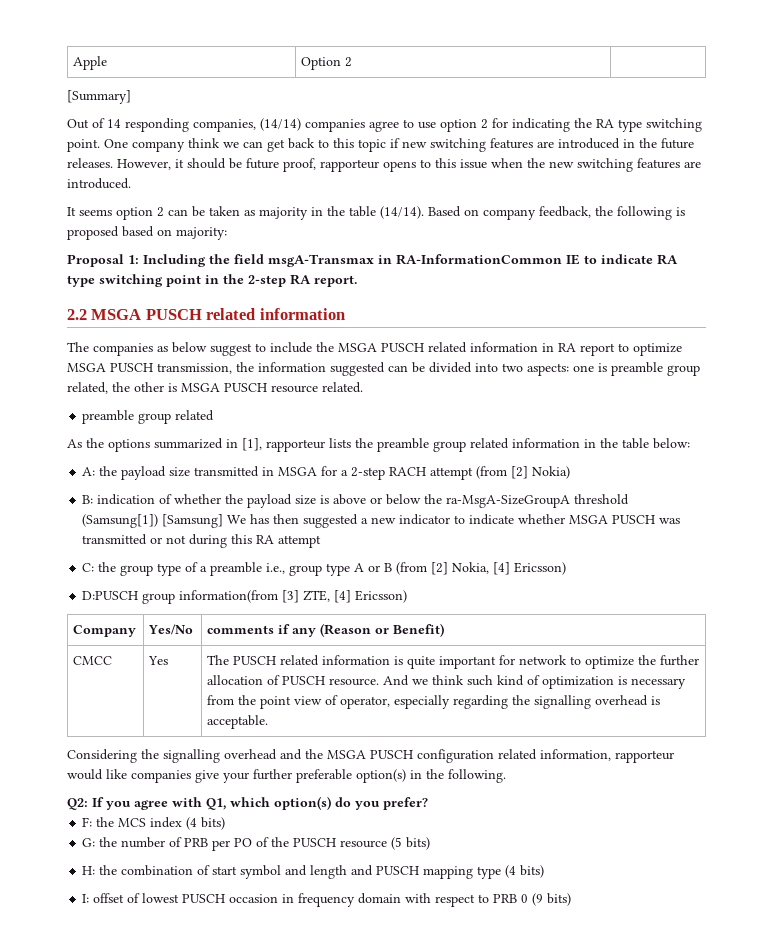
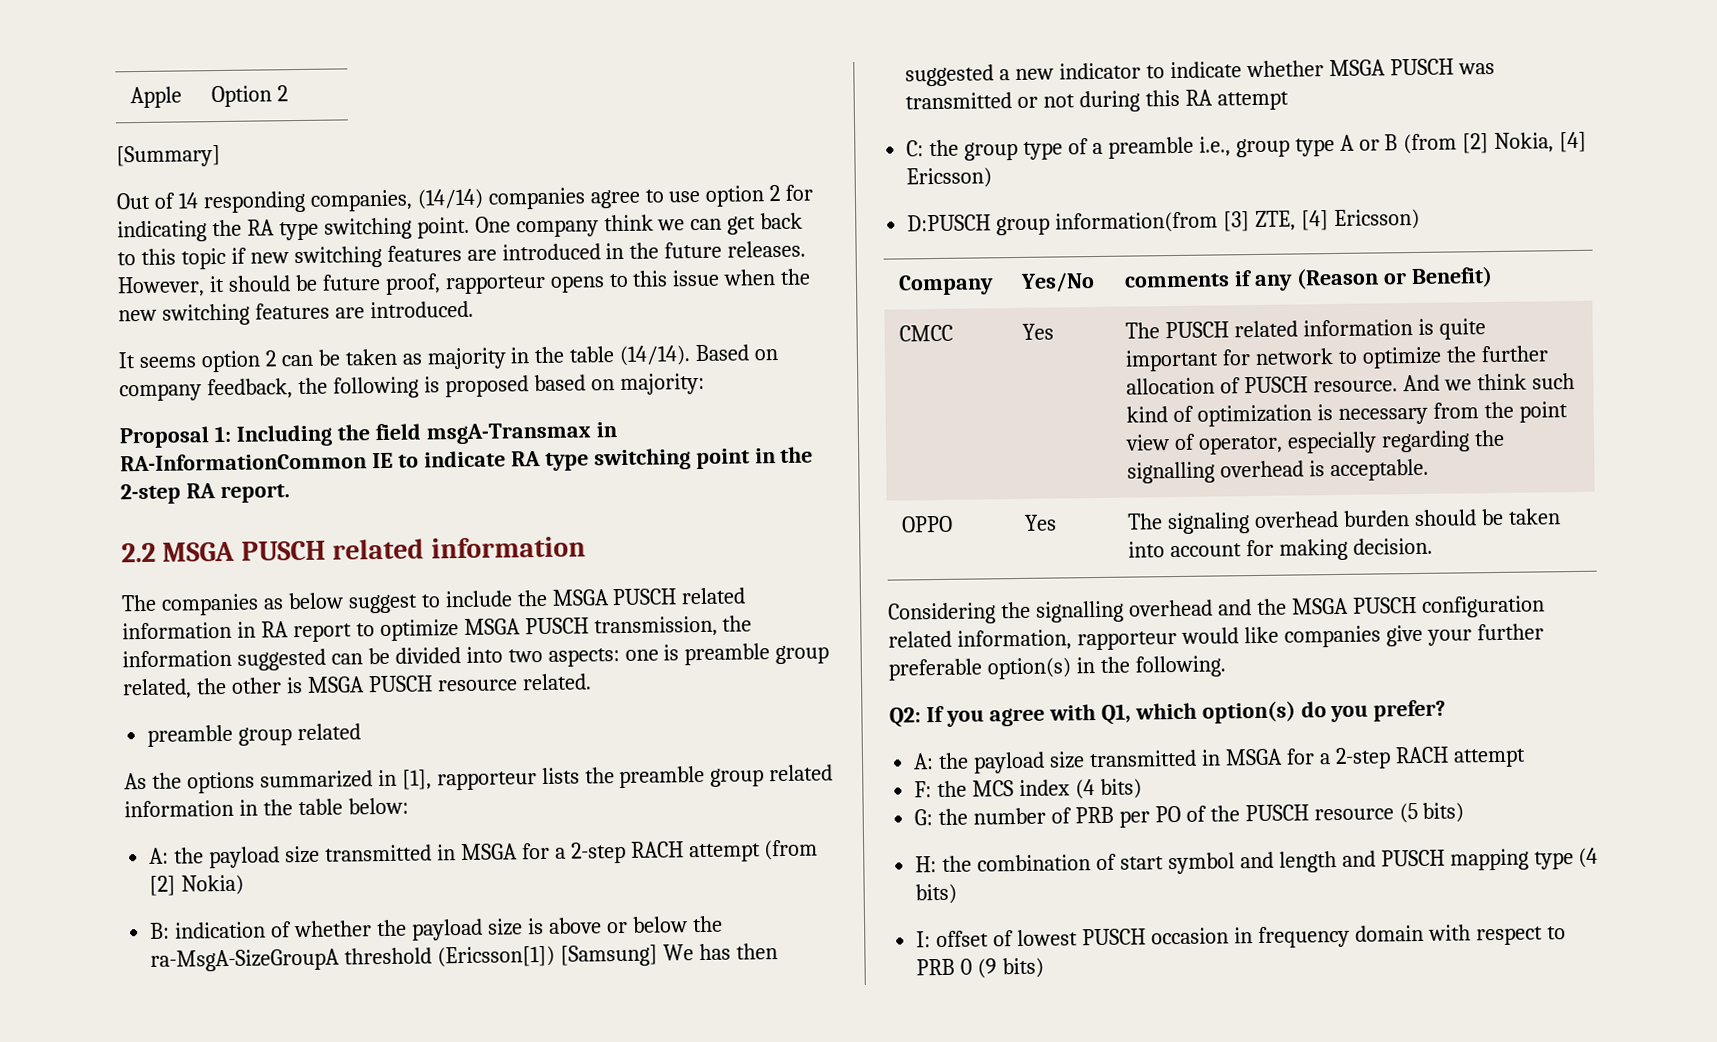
[82,514,159,528] (Samsung[1]) -> [437,945,556,968] (Ericsson[1])
(269, 722) none -> [900,515,953,533] [1023,514,1057,531] [1126,508,1561,535] [1127,537,1433,561] // OPPO | Yes | The signaling overhead burden should be taken into account for making decision.
(428, 803) none -> [913,746,1526,774] // A: the payload size transmitted in MSGA for a 2-step RACH attempt

